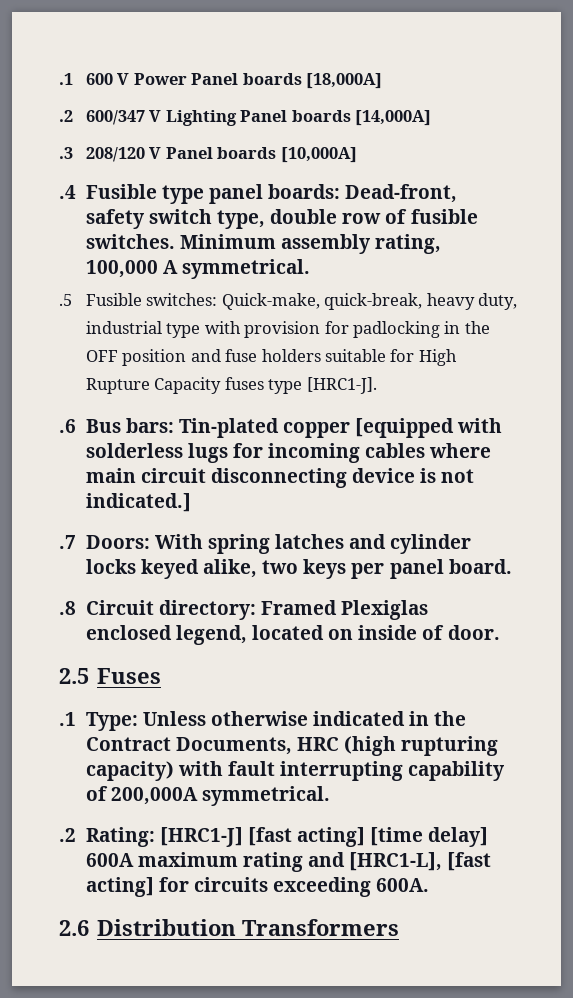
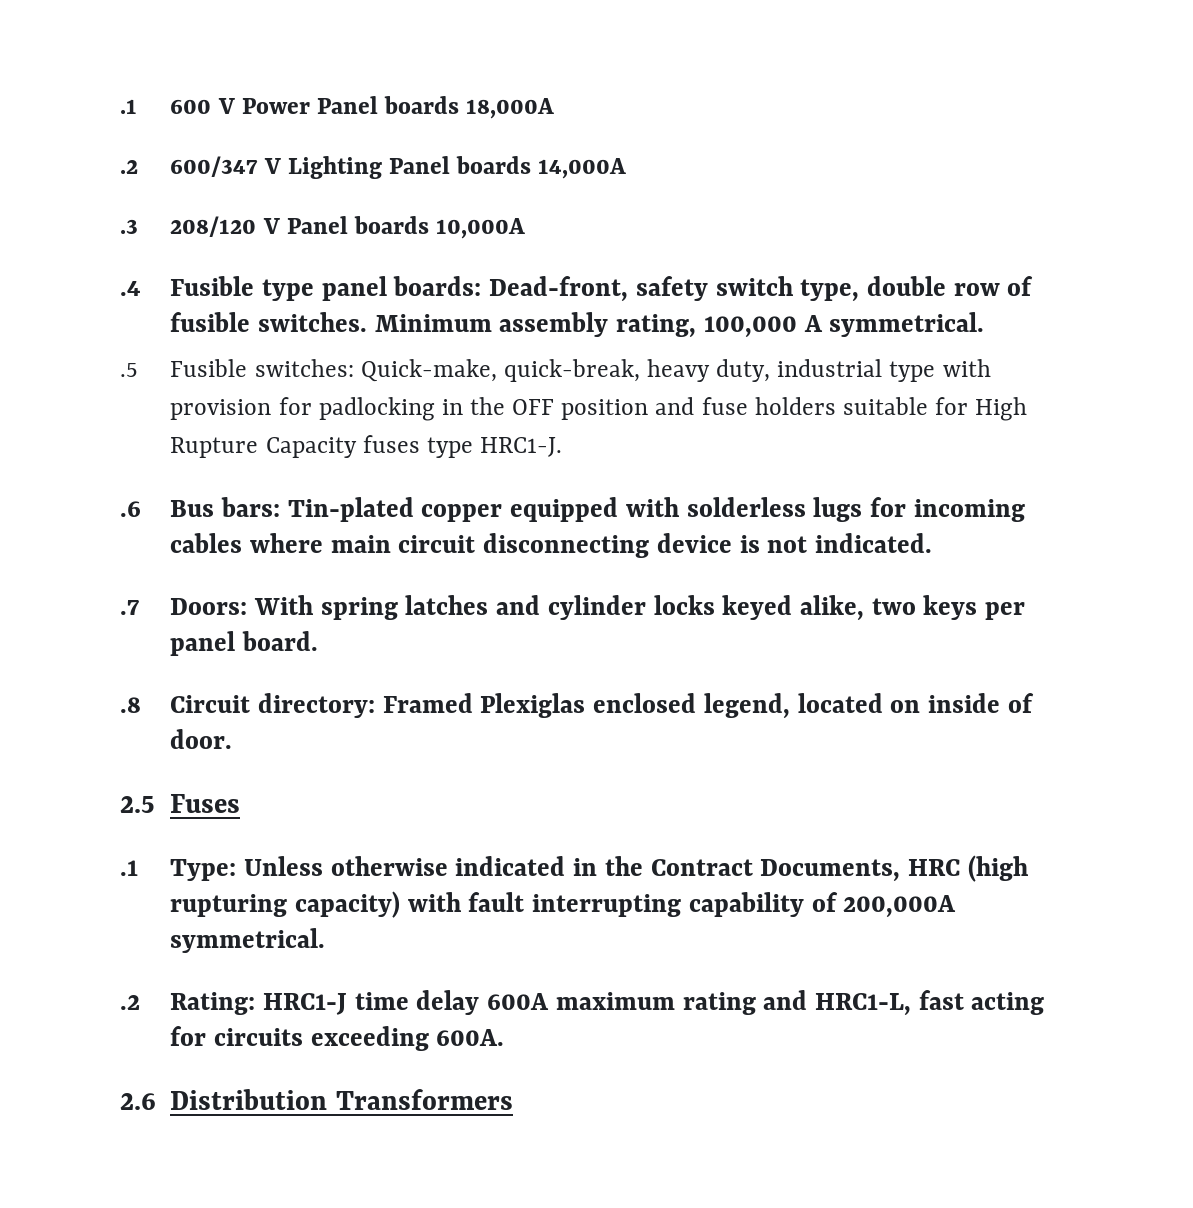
[305,73,382,89] [18,000A] -> [466,98,555,119] 18,000A
[354,110,431,126] [14,000A] -> [538,158,627,179] 14,000A
[280,147,357,163] [10,000A] -> [435,218,525,239] 10,000A
[306,377,377,394] [HRC1-J]. -> [479,437,562,457] HRC1-J.
[355,418,455,438] [equipped -> [510,497,619,522] equipped
[85,493,191,512] indicated.] -> [814,533,932,553] indicated.
[159,827,489,847] [HRC1-J] [fast acting] [time delay] -> [263,990,480,1015] HRC1-J time delay
[349,852,492,871] [85,877,154,897] [HRC1-L], [fast acting] -> [814,990,1045,1016] HRC1-L, fast acting

